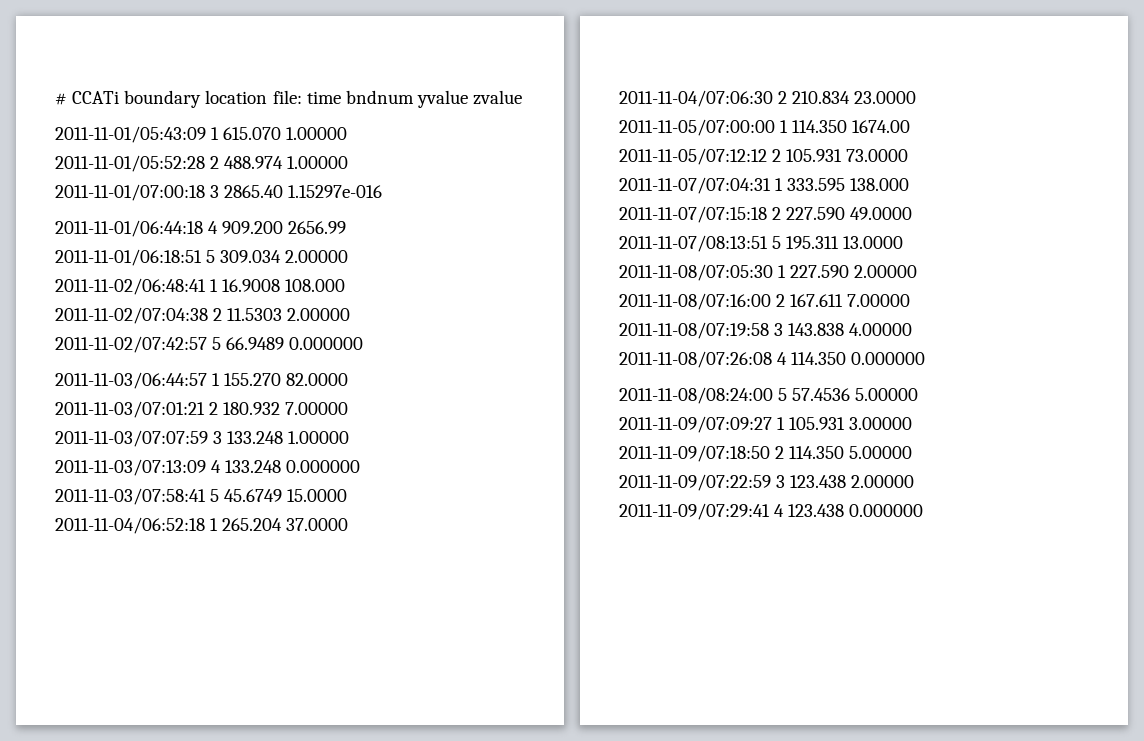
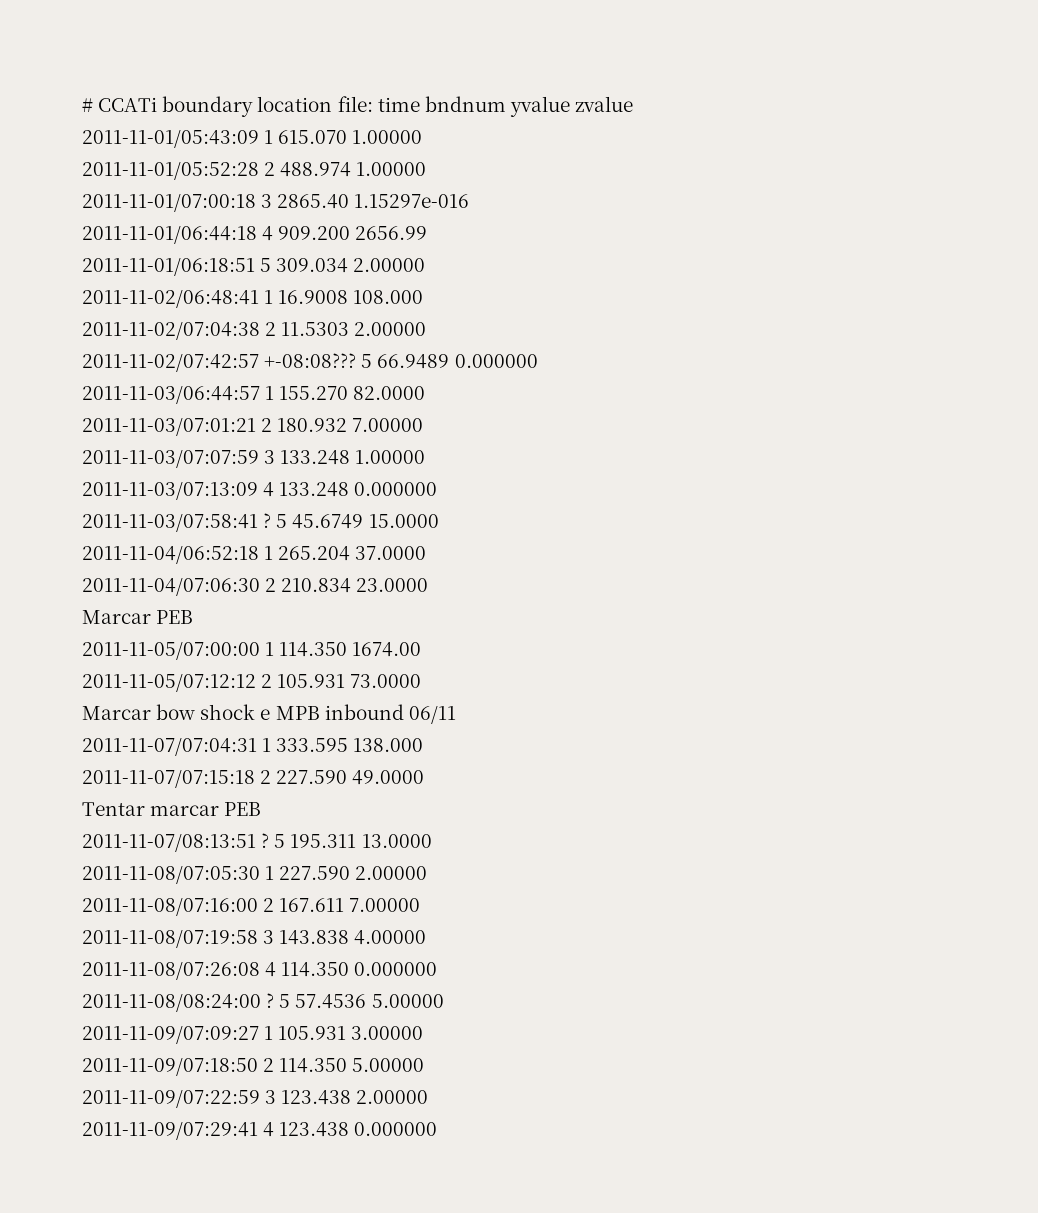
(207, 344) none -> [264,353,357,368] +-08:08???
(206, 496) none -> [263,513,272,528] ?
(917, 97) none -> [82,610,194,624] // Marcar PEB
(909, 155) none -> [82,704,456,724] // Marcar bow shock e MPB inbound 06/11
(913, 213) none -> [82,802,262,816] // Tentar marcar PEB
(768, 243) none -> [261,833,270,848] ?
(773, 395) none -> [266,993,275,1008] ?

